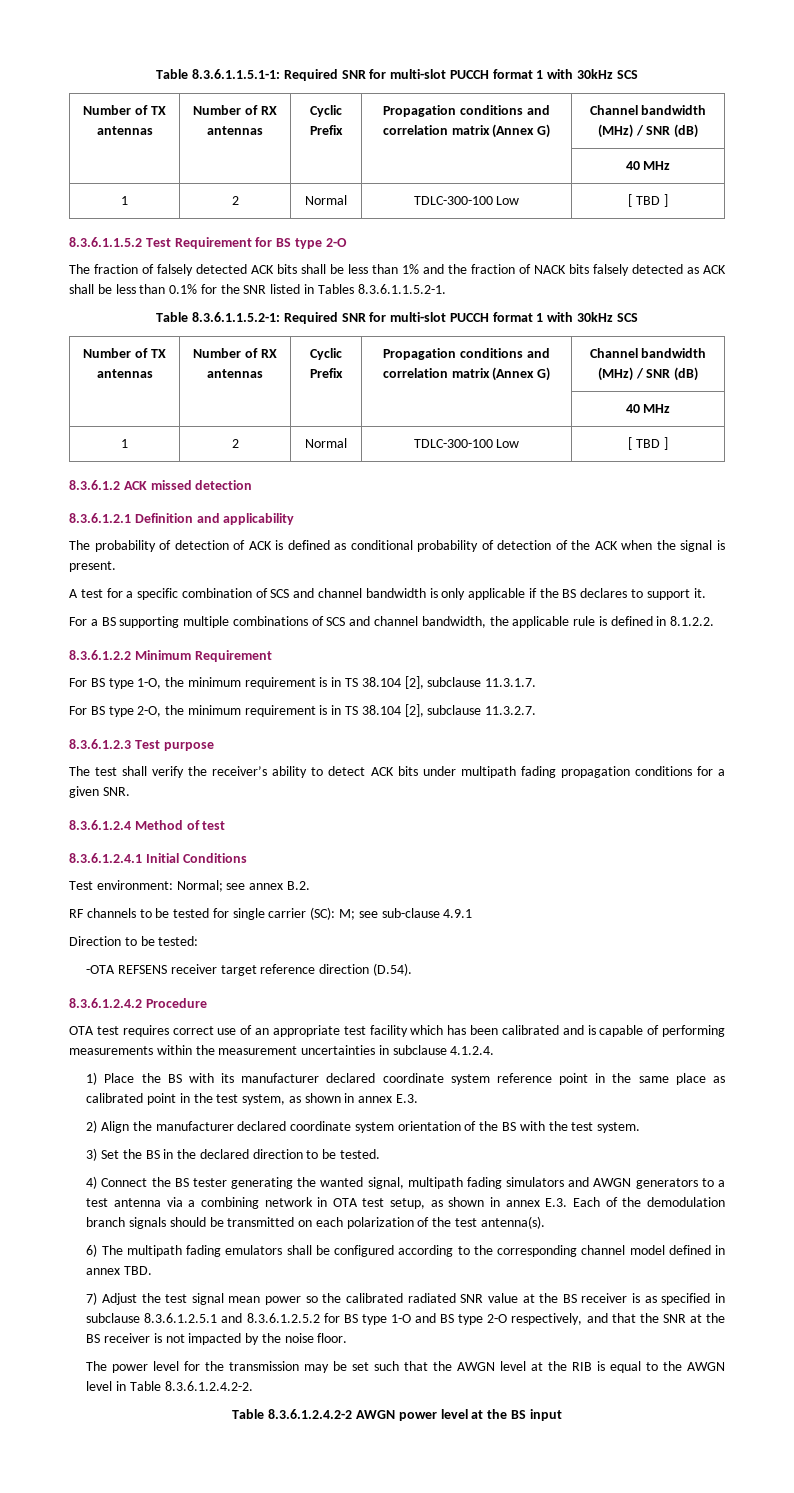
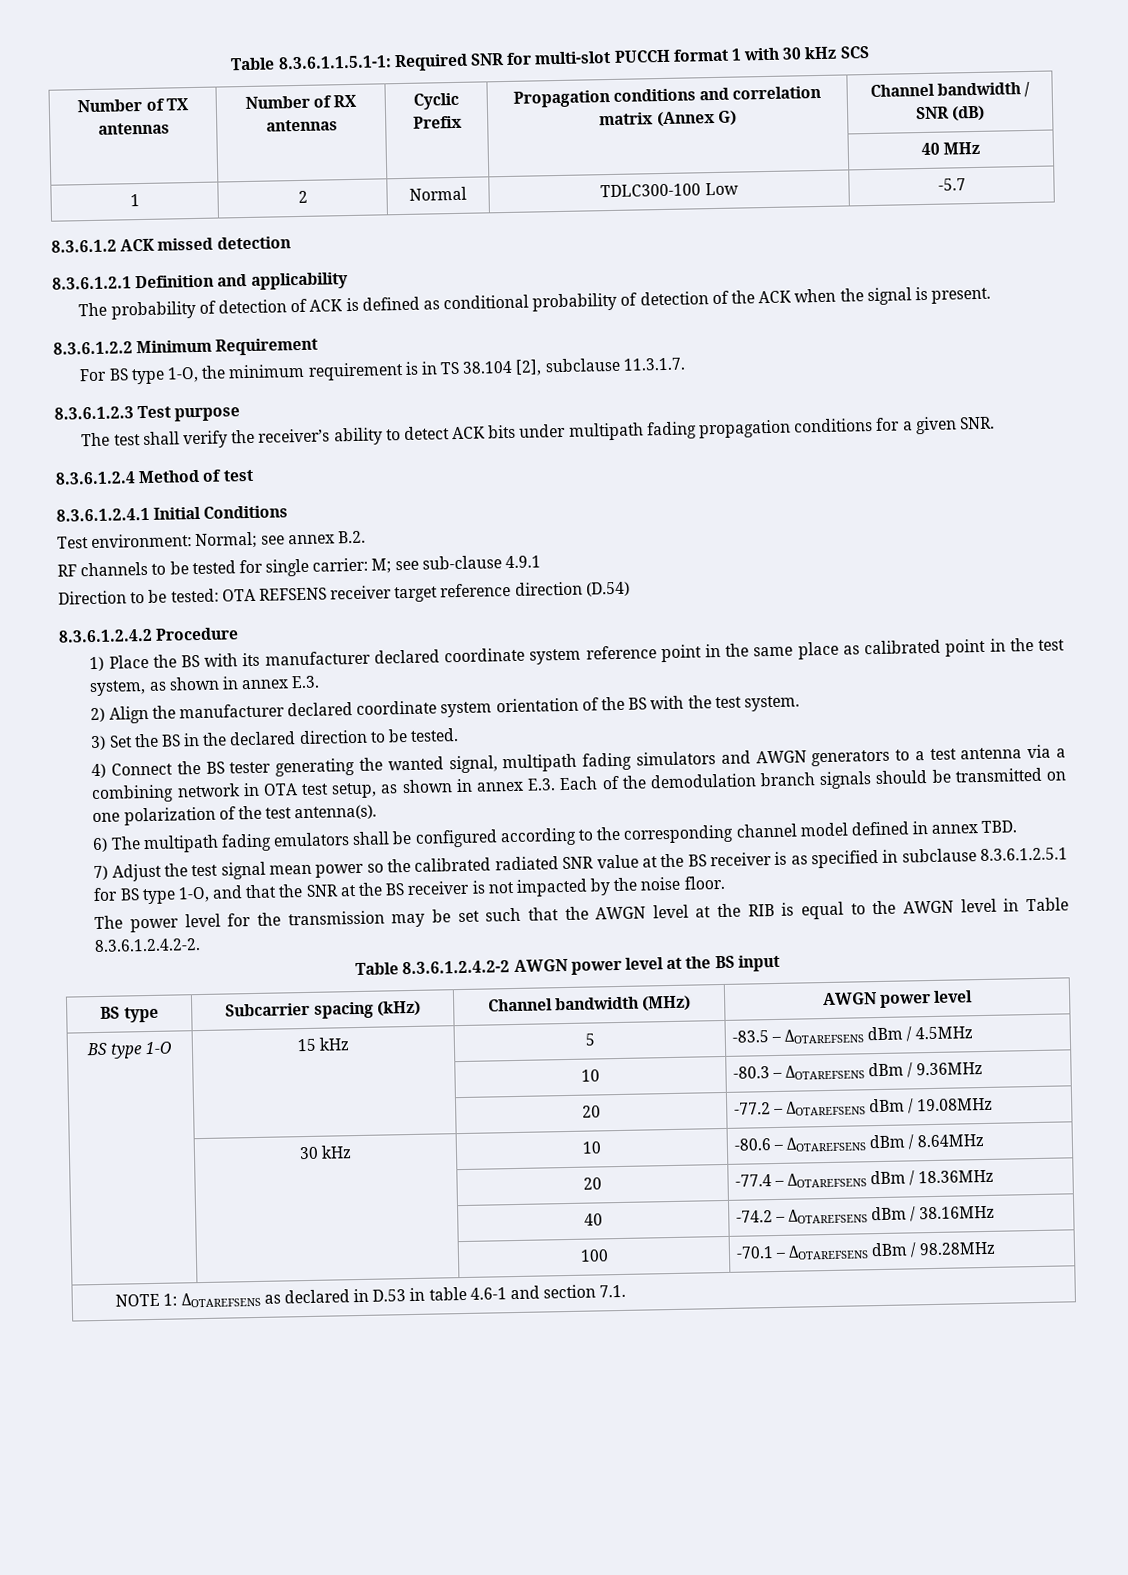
[577,69,614,79] 30kHz -> [782,46,838,60] 30 kHz
[597,124,699,138] [625,161,671,170] [121,196,128,205] [231,196,239,205] [305,195,347,205] [413,196,520,205] [628,194,668,207] [69,237,347,249] [69,264,726,276] [69,284,446,294] [156,312,638,324] [83,348,166,358] [96,369,153,378] [193,348,277,358] [207,369,263,378] [310,348,342,360] [310,368,343,378] [383,348,550,360] [382,367,551,381] [589,348,707,358] [597,367,699,381] [625,404,671,413] [121,439,128,448] [231,439,239,448] [305,438,347,448] [413,439,520,448] [628,437,668,450] (MHz) / SNR (dB) // | | | | 40 MHz // 1 | 2 | Normal | TDLC-300-100 Low | [ TBD ] // 8.3.6.1.1.5.2 Test Requirement for BS type 2-O // The fraction of falsely detected ACK bits shall be less than 1% and the fraction of NACK bits falsely detected as ACK shall be less than 0.1% for the SNR listed in Tables 8.3.6.1.1.5.2-1. // Table 8.3.6.1.1.5.2-1: Required SNR for multi-slot PUCCH format 1 with 30kHz SCS // Number of TX antennas | Number of RX antennas | Cyclic Prefix | Propagation conditions and correlation matrix (Annex G) | Channel bandwidth (MHz) / SNR (dB) // | | | | 40 MHz // 1 | 2 | Normal | TDLC-300-100 Low | [ TBD ] -> [1024,81,1031,98] [915,105,986,122] [920,141,981,156] [129,194,140,207] [297,190,308,204] [409,186,467,201] [600,182,739,198] [937,178,966,191] / SNR (dB) // | | | | 40 MHz // 1 | 2 | Normal | TDLC300-100 Low | -5.7
[69,588,706,600] [69,616,715,628] // A test for a specific combination of SCS and channel bandwidth is only applicable if the BS declares to support it. // For a BS supporting multiple combinations of SCS and channel bandwidth, the applicable rule is defined in 8.1.2.2. -> (992, 295) none
[69,704,537,717] // For BS type 2-O, the minimum requirement is in TS 38.104 [2], subclause 11.3.2.7. -> (685, 364) none
[268,907,336,920] carrier (SC): -> [312,557,369,572] carrier:
[86,965,116,974] // -OTA -> [221,588,256,602] OTA
[372,963,412,976] (D.54). -> [585,581,630,597] (D.54)
[69,1025,725,1037] [69,1045,495,1055] // OTA test requires correct use of an appropriate test facility which has been calibrated and is capable of performing measurements within the measurement uncertainties in subclause 4.1.2.4. -> (240, 634) none
[315,1217,343,1227] each -> [92,812,121,823] one
[221,1313,583,1325] and 8.3.6.1.2.5.2 for BS type 1-O and BS type 2-O respectively, -> [93,886,210,905] for BS type 1-O,
(562, 1415) none -> [100,1006,159,1023] [225,1000,421,1019] [487,995,692,1012] [821,990,974,1008] [86,1041,173,1059] [296,1037,351,1052] [584,1033,595,1046] [731,1026,973,1044] [581,1069,600,1082] [732,1062,983,1080] [582,1105,601,1118] [733,1097,993,1116] [298,1145,353,1160] [582,1141,602,1154] [733,1134,984,1152] [583,1177,602,1190] [734,1169,994,1188] [584,1213,603,1226] [735,1205,995,1224] [579,1249,609,1262] [735,1241,996,1260] [115,1284,627,1308] // BS type | Subcarrier spacing (kHz) | Channel bandwidth (MHz) | AWGN power level // BS type 1-O | 15 kHz | 5 | -83.5 – ΔOTAREFSENS dBm / 4.5MHz // | | 10 | -80.3 – ΔOTAREFSENS dBm / 9.36MHz // | | 20 | -77.2 – ΔOTAREFSENS dBm / 19.08MHz // | 30 kHz | 10 | -80.6 – ΔOTAREFSENS dBm / 8.64MHz // | | 20 | -77.4 – ΔOTAREFSENS dBm / 18.36MHz // | | 40 | -74.2 – ΔOTAREFSENS dBm / 38.16MHz // | | 100 | -70.1 – ΔOTAREFSENS dBm / 98.28MHz // NOTE 1: ΔOTAREFSENS as declared in D.53 in table 4.6-1 and section 7.1.

